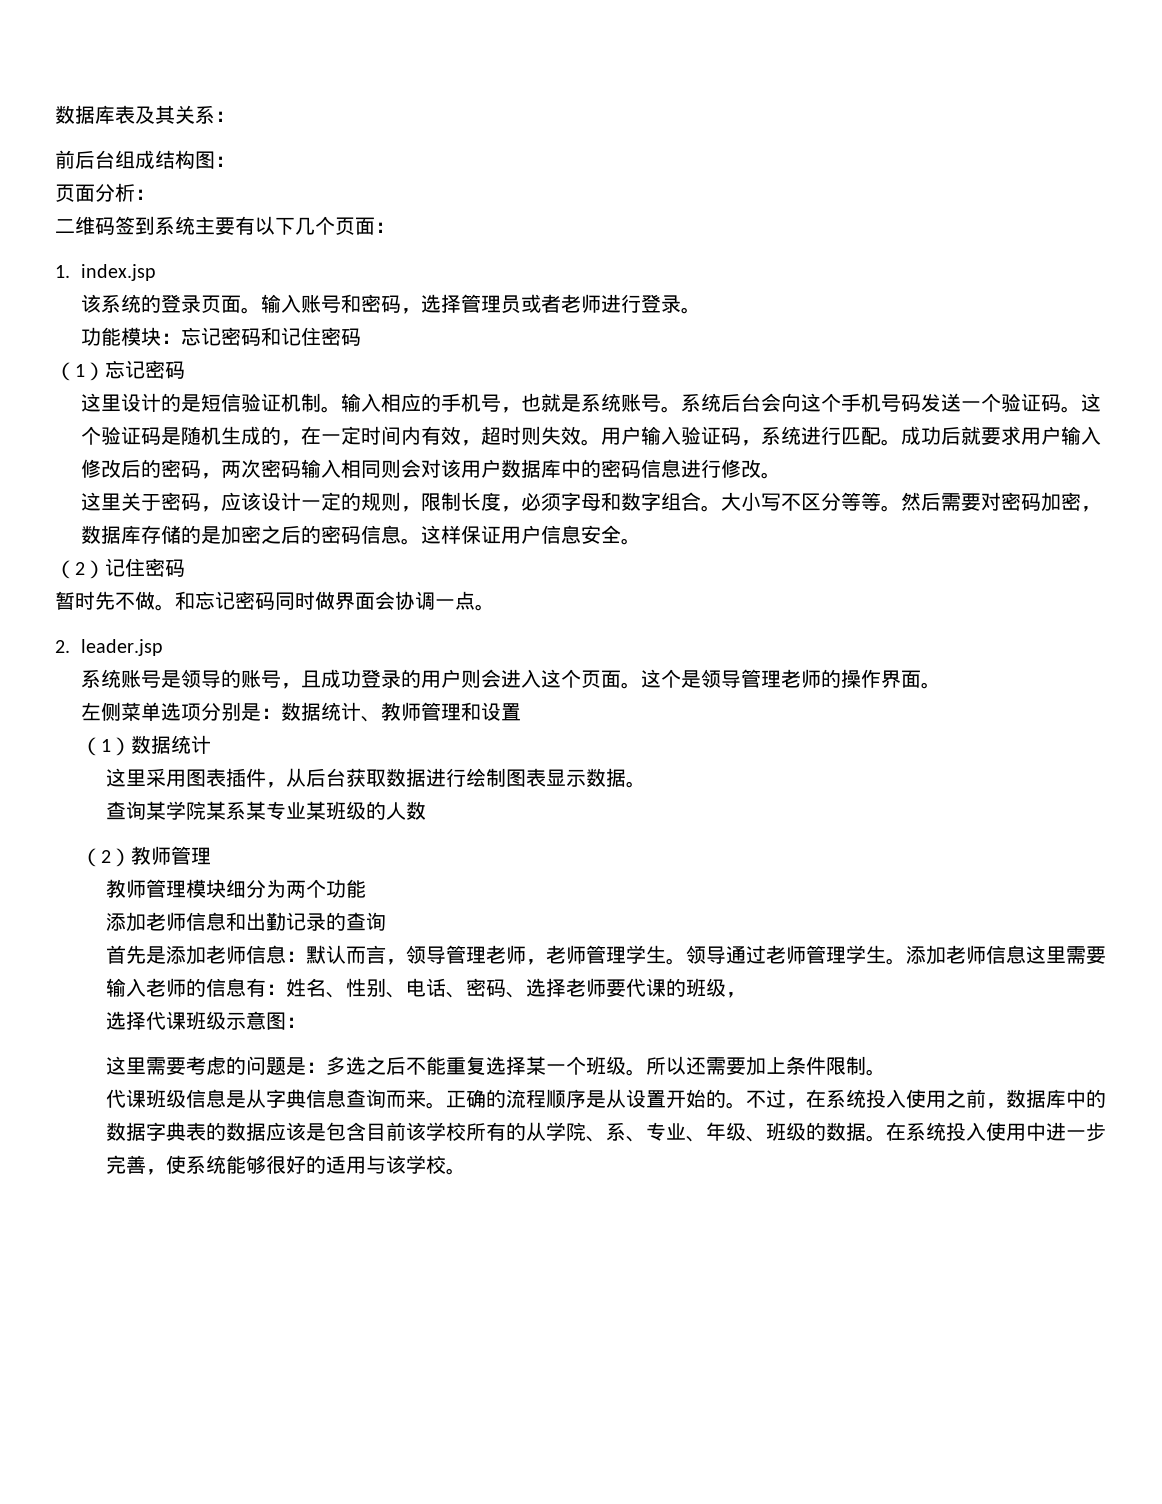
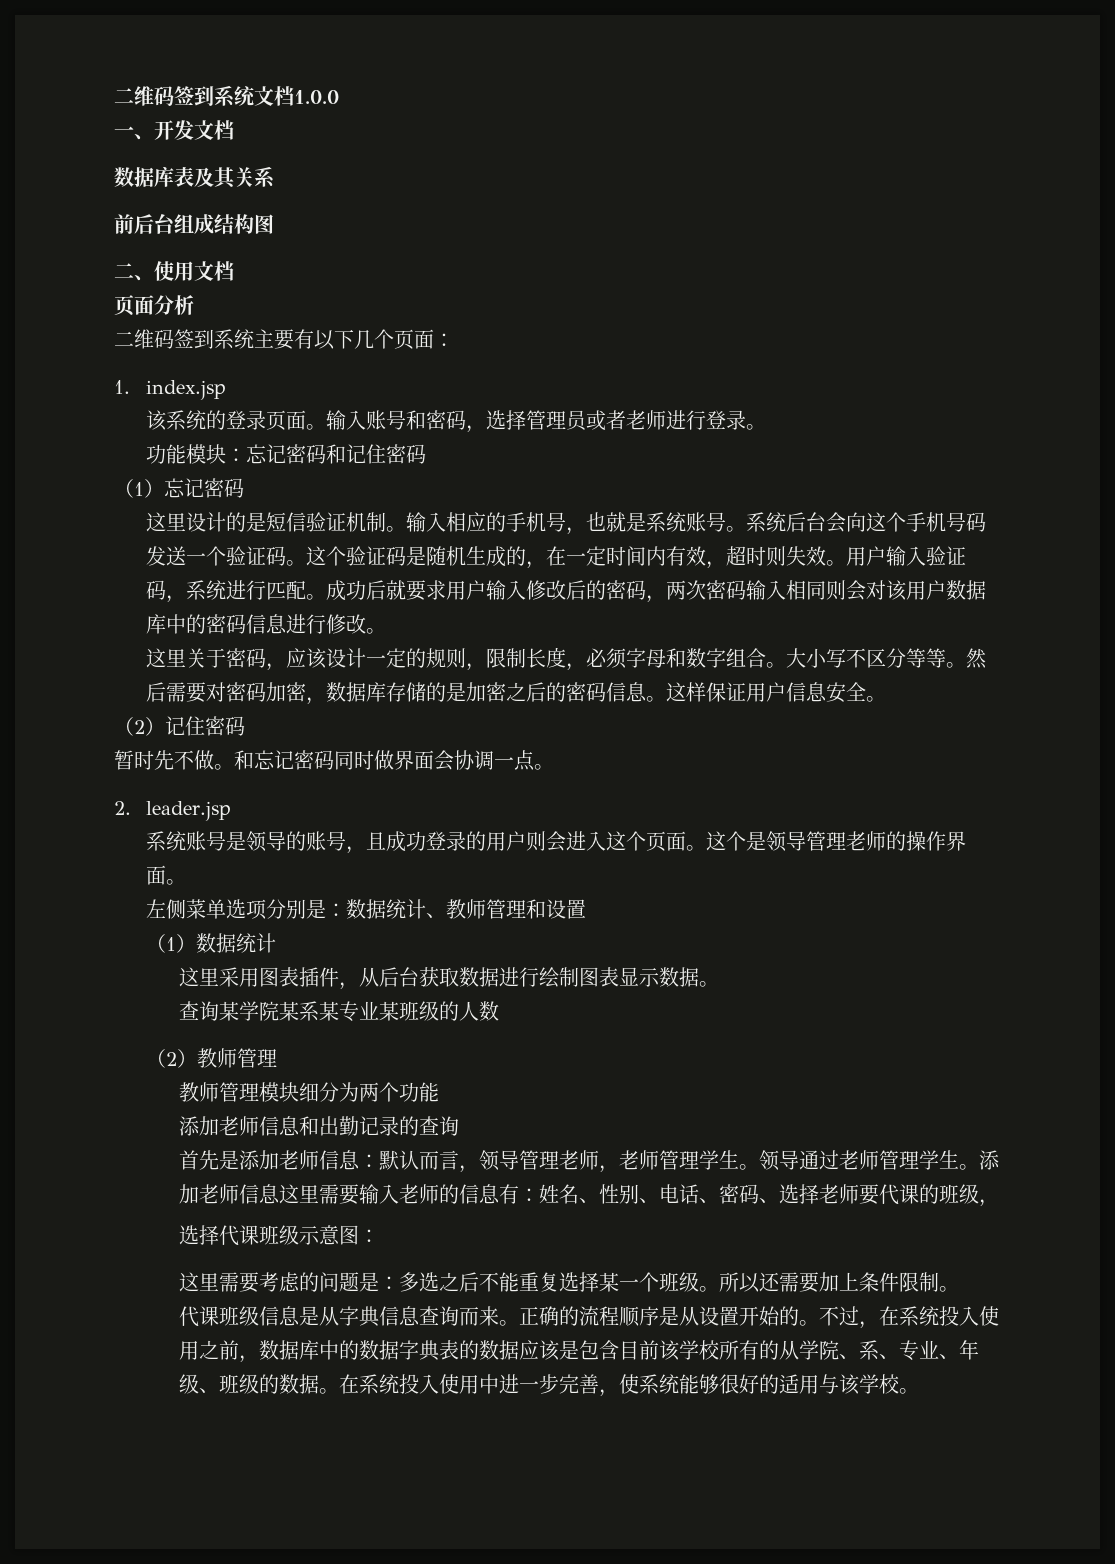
(55, 114) none -> [114,85,339,107] [114,120,234,140] 二维码签到系统文档1.0.0 // 一、开发文档 //
[215,111,235,122] ： -> (275, 177) none
[215,156,235,167] ： -> [114,261,234,281] // 二、使用文档
[135,189,155,200] ： -> (194, 305) none

